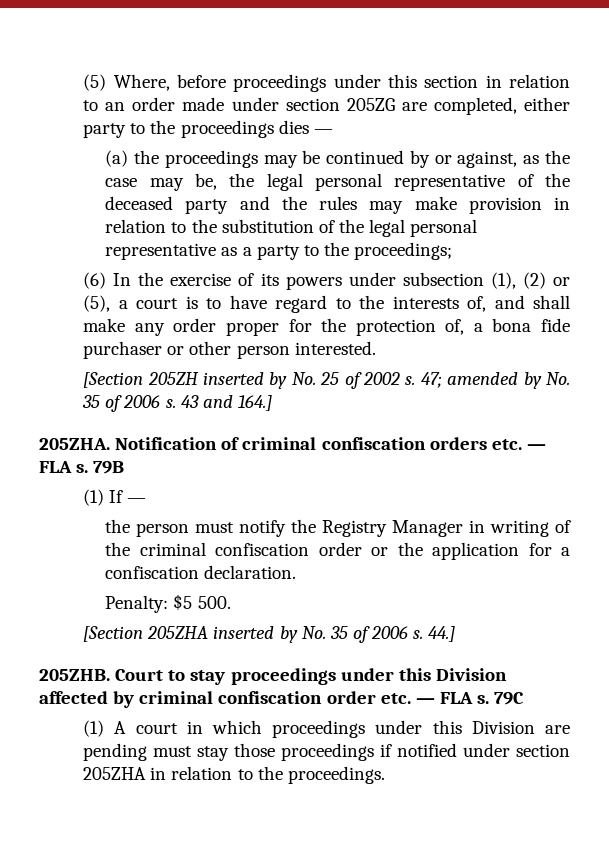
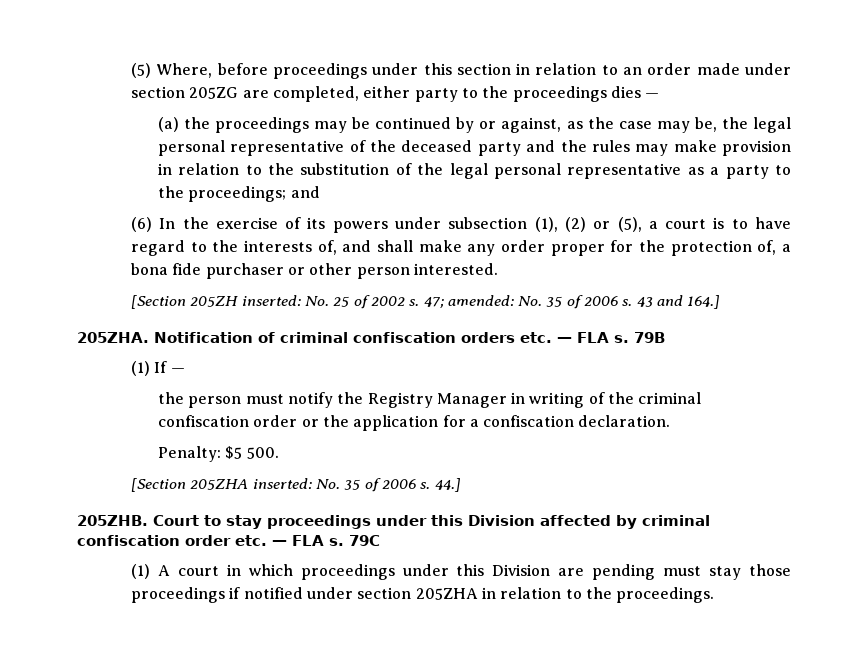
(453, 251) none -> [290,186,320,198] and
[202,372,288,389] inserted by -> [241,295,301,306] inserted:
[447,372,542,389] amended by -> [447,295,514,306] amended:
[213,626,298,643] inserted by -> [252,478,312,489] inserted:

